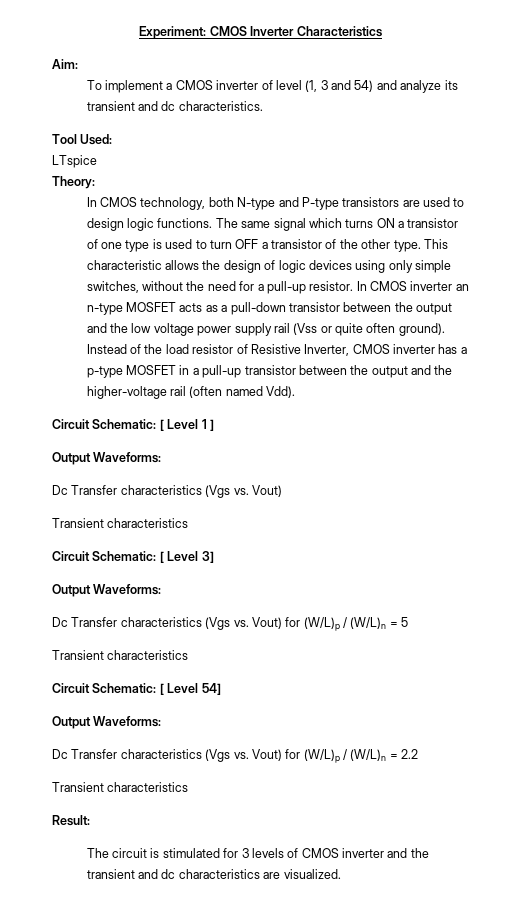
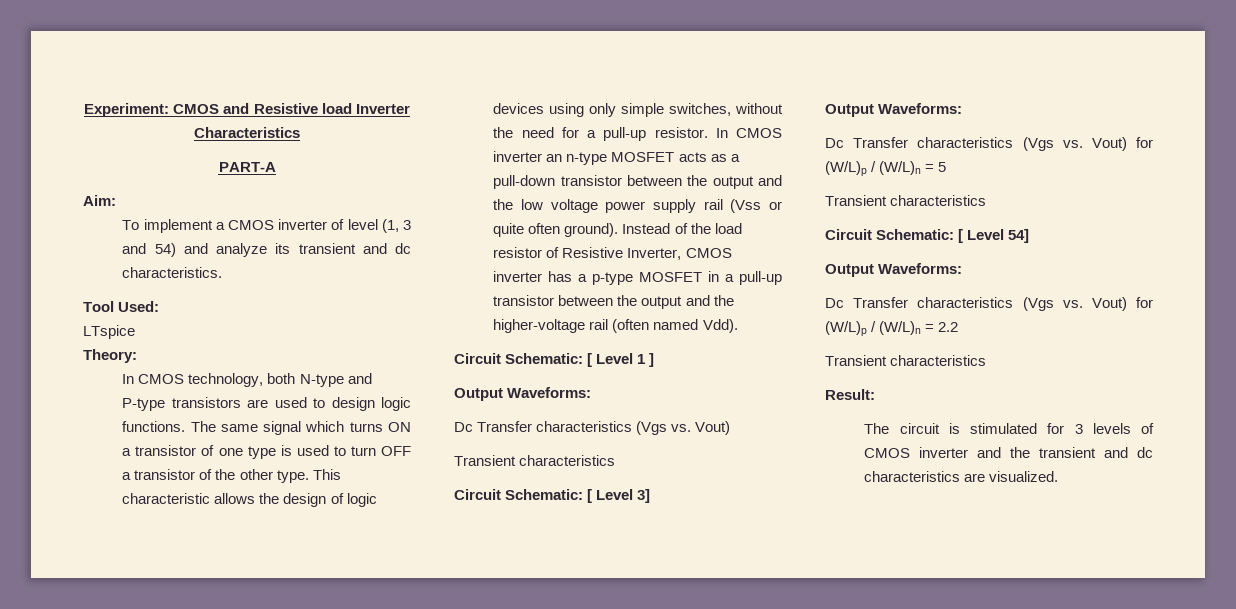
(247, 31) none -> [223,103,352,114] and Resistive load
(382, 31) none -> [218,162,276,172] // PART-A

